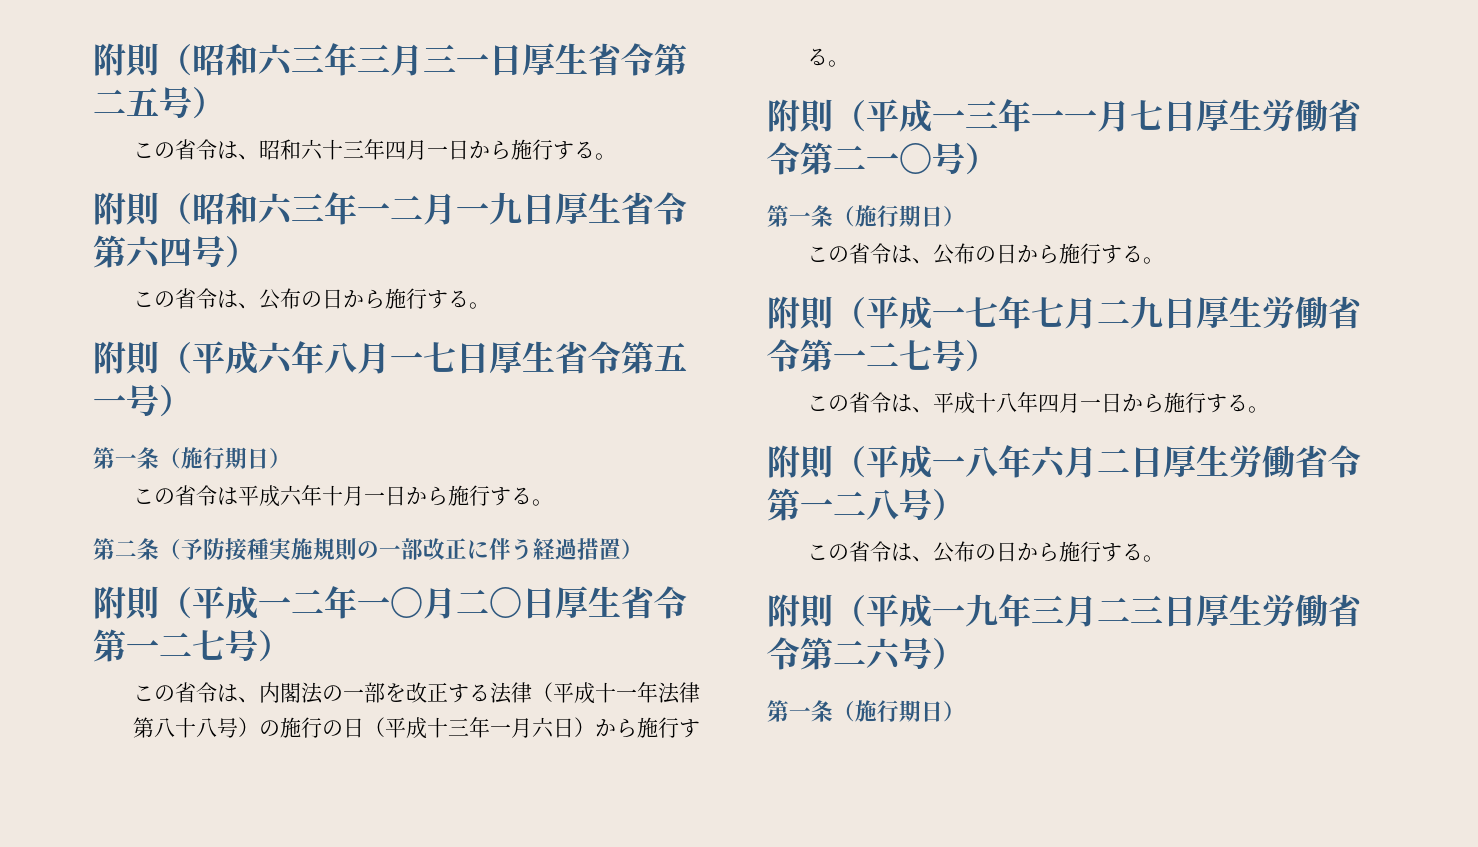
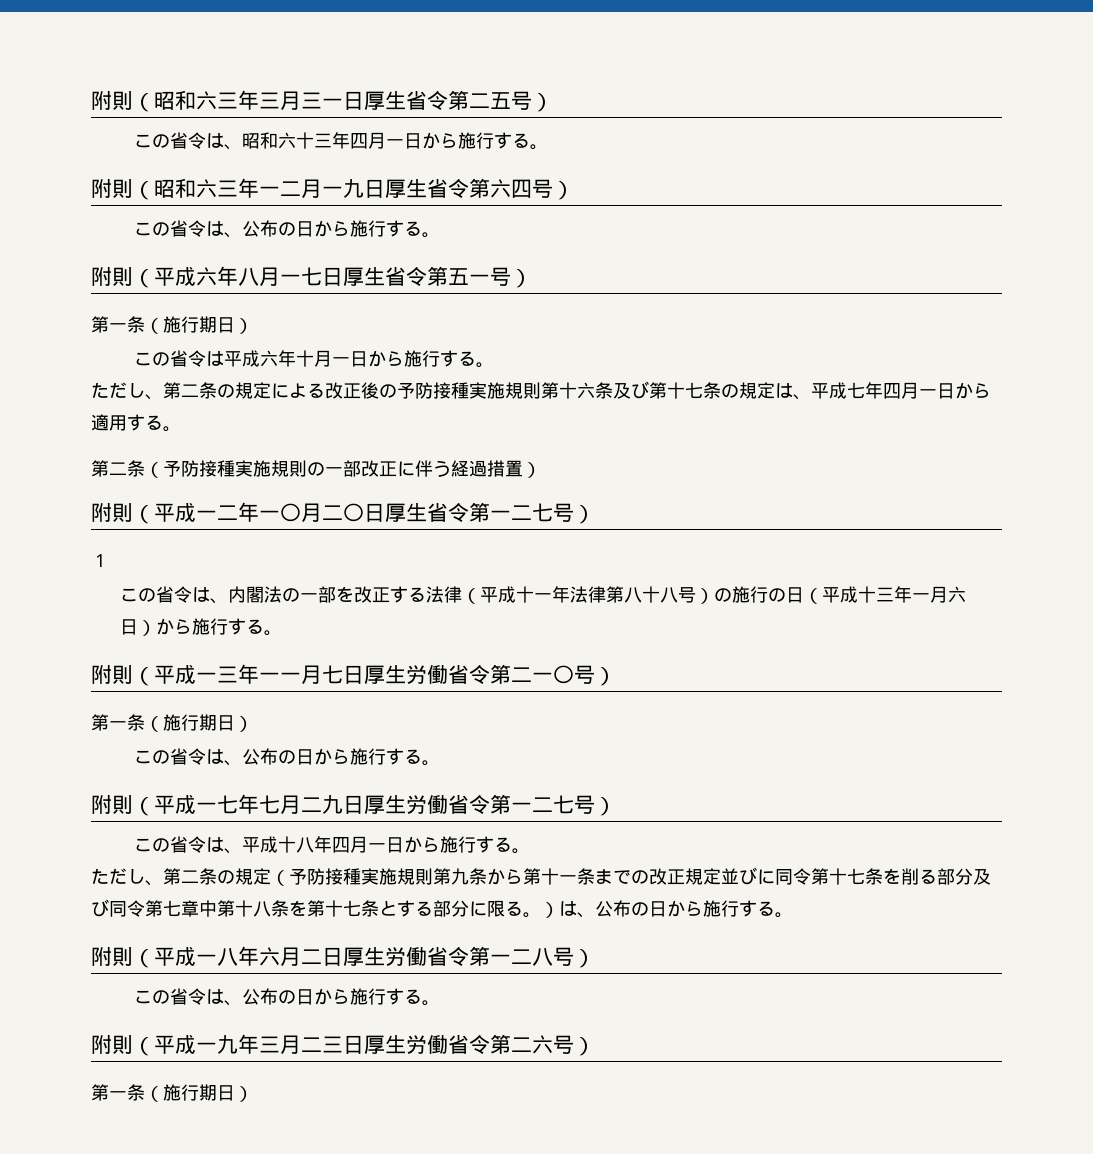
(554, 502) none -> [91,381,991,400] [91,414,181,432] // ただし、第二条の規定による改正後の予防接種実施規則第十六条及び第十七条の規定は、平成七年四月一日から適用する。
(291, 646) none -> [91,554,109,567] // １
(1270, 409) none -> [91,867,991,886] [91,899,793,918] // ただし、第二条の規定（予防接種実施規則第九条から第十一条までの改正規定並びに同令第十七条を削る部分及び同令第七章中第十八条を第十七条とする部分に限る。）は、公布の日から施行する。

